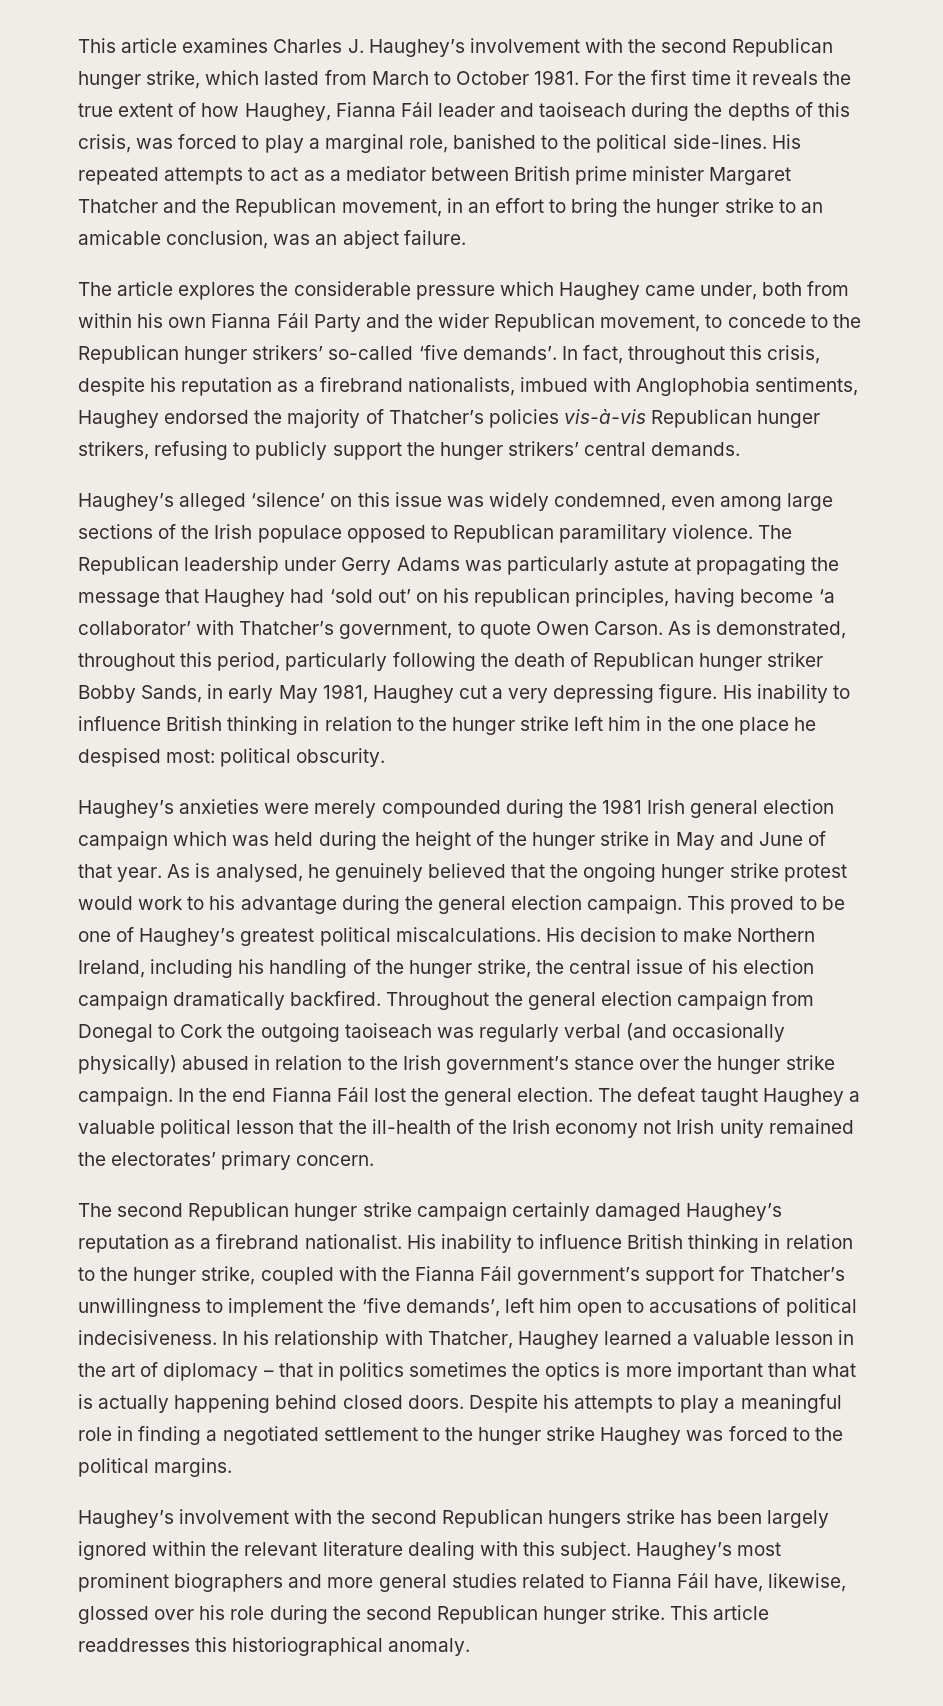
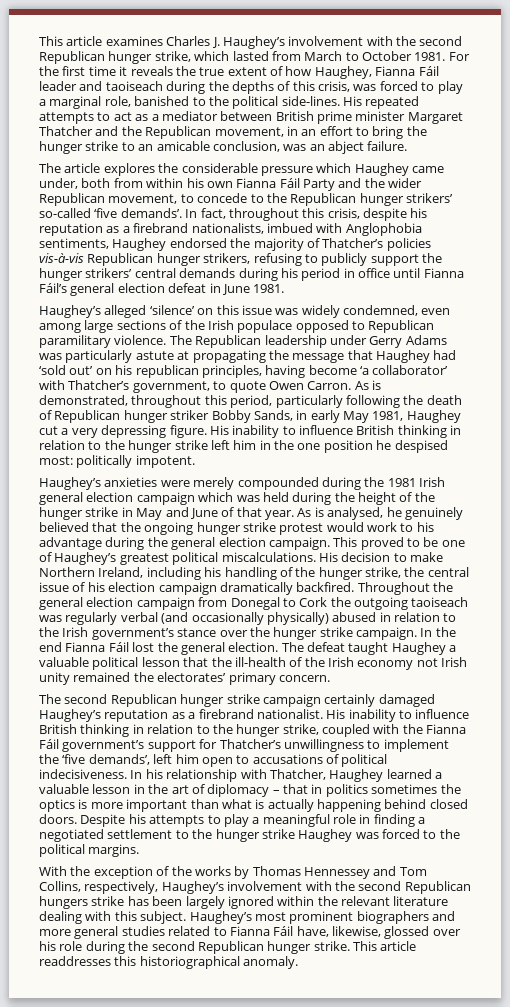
[651,442,741,456] demands. -> [179,268,464,281] [39,283,285,296] demands during his period in office until Fianna Fáil’s general election defeat in June 1981.
[593,621,663,635] Carson. -> [307,381,352,390] Carron.
[738,717,789,735] place -> [323,440,373,453] position
[220,748,386,767] political obscurity. -> [76,455,195,468] politically impotent.
(233, 1467) none -> [39,866,427,879] [39,881,159,894] With the exception of the works by Thomas Hennessey and Tom Collins, respectively,

